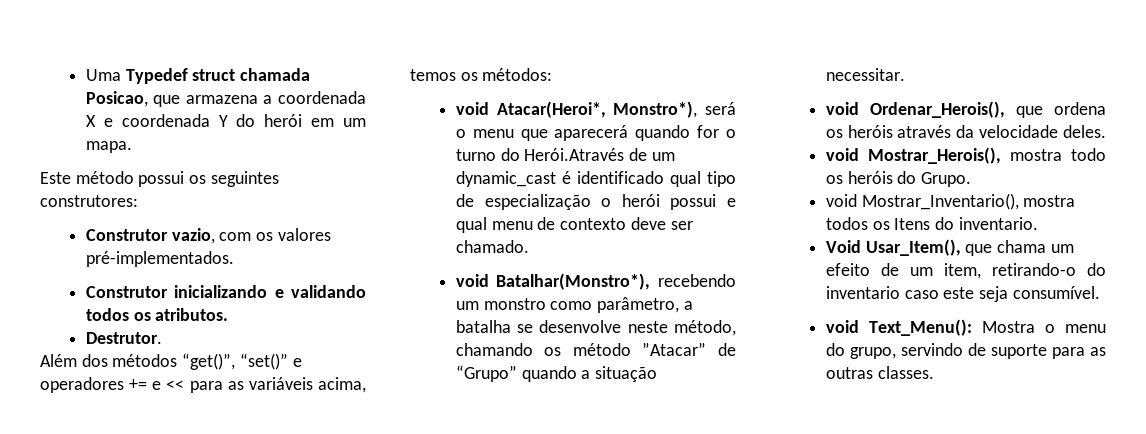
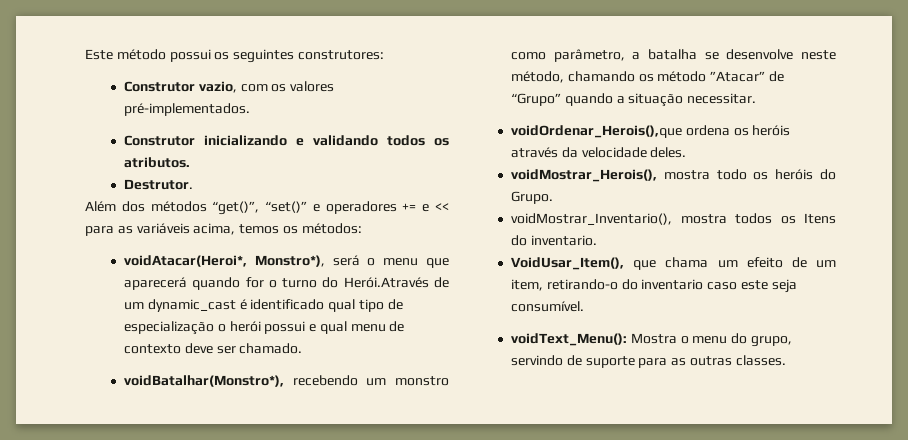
[85,68,311,84] [85,91,366,107] [85,114,366,127] [85,141,132,153] Uma Typedef struct chamada Posicao, que armazena a coordenada X e coordenada Y do herói em um mapa. // -> (85, 54) none
[455,101,606,118] void Atacar(Heroi*, -> [124,255,248,267] voidAtacar(Heroi*,
[455,273,651,290] void Batalhar(Monstro*), -> [124,375,285,387] voidBatalhar(Monstro*),
[825,101,1043,118] void Ordenar_Herois(), que -> [511,125,683,138] voidOrdenar_Herois(),que
[825,147,1001,164] void Mostrar_Herois(), -> [511,169,658,182] voidMostrar_Herois(),
[825,193,1019,210] void Mostrar_Inventario(), -> [511,213,673,225] voidMostrar_Inventario(),
[825,239,961,256] Void Usar_Item(), -> [511,257,625,270] VoidUsar_Item(),
[825,319,972,336] void Text_Menu(): -> [511,333,628,346] voidText_Menu():

